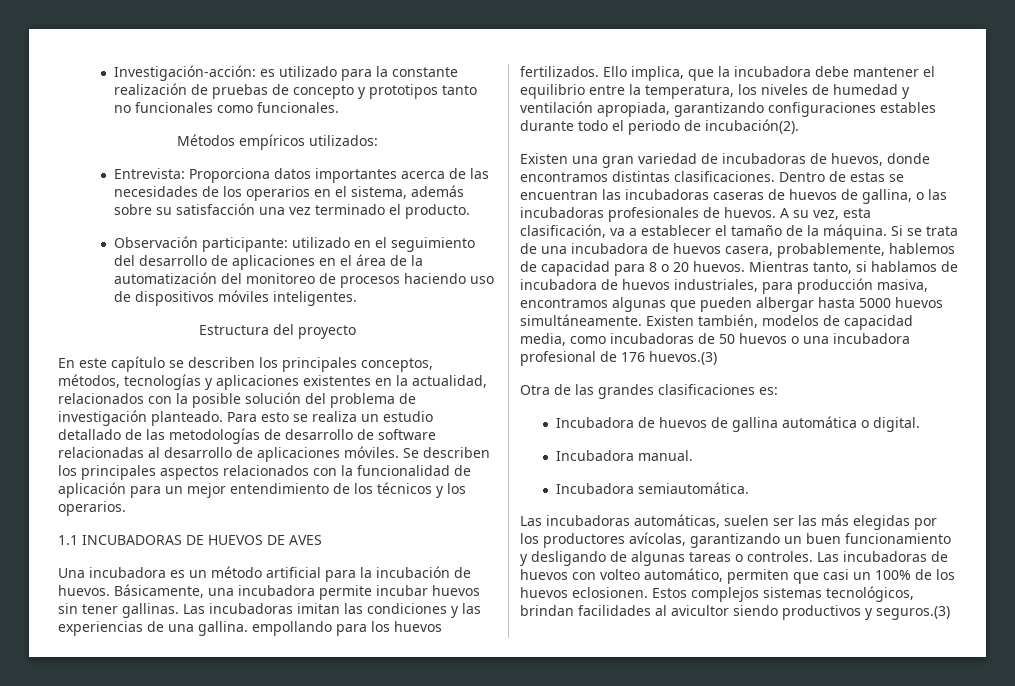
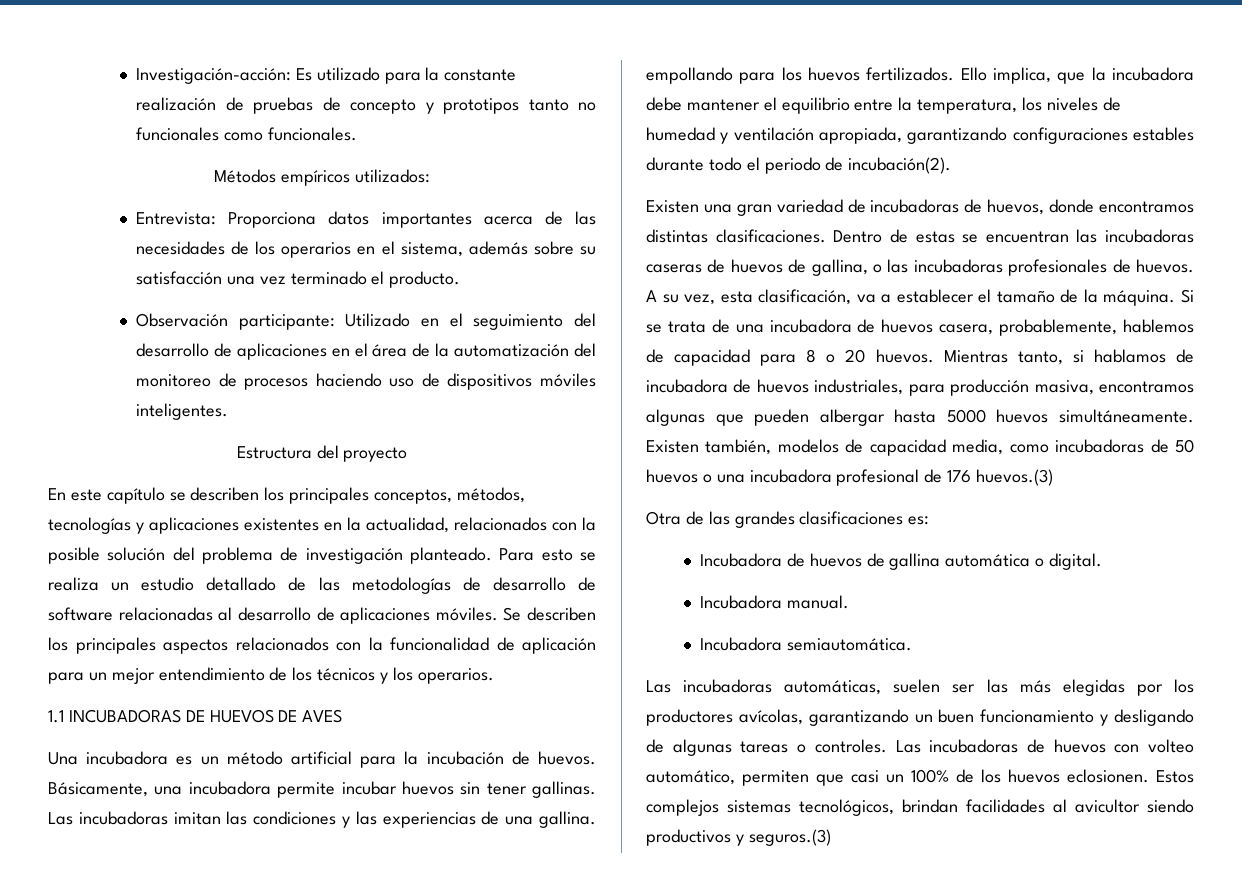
[260,69,276,77] es -> [295,68,312,81] Es
[292,237,351,248] utilizado -> [345,313,411,327] Utilizado

